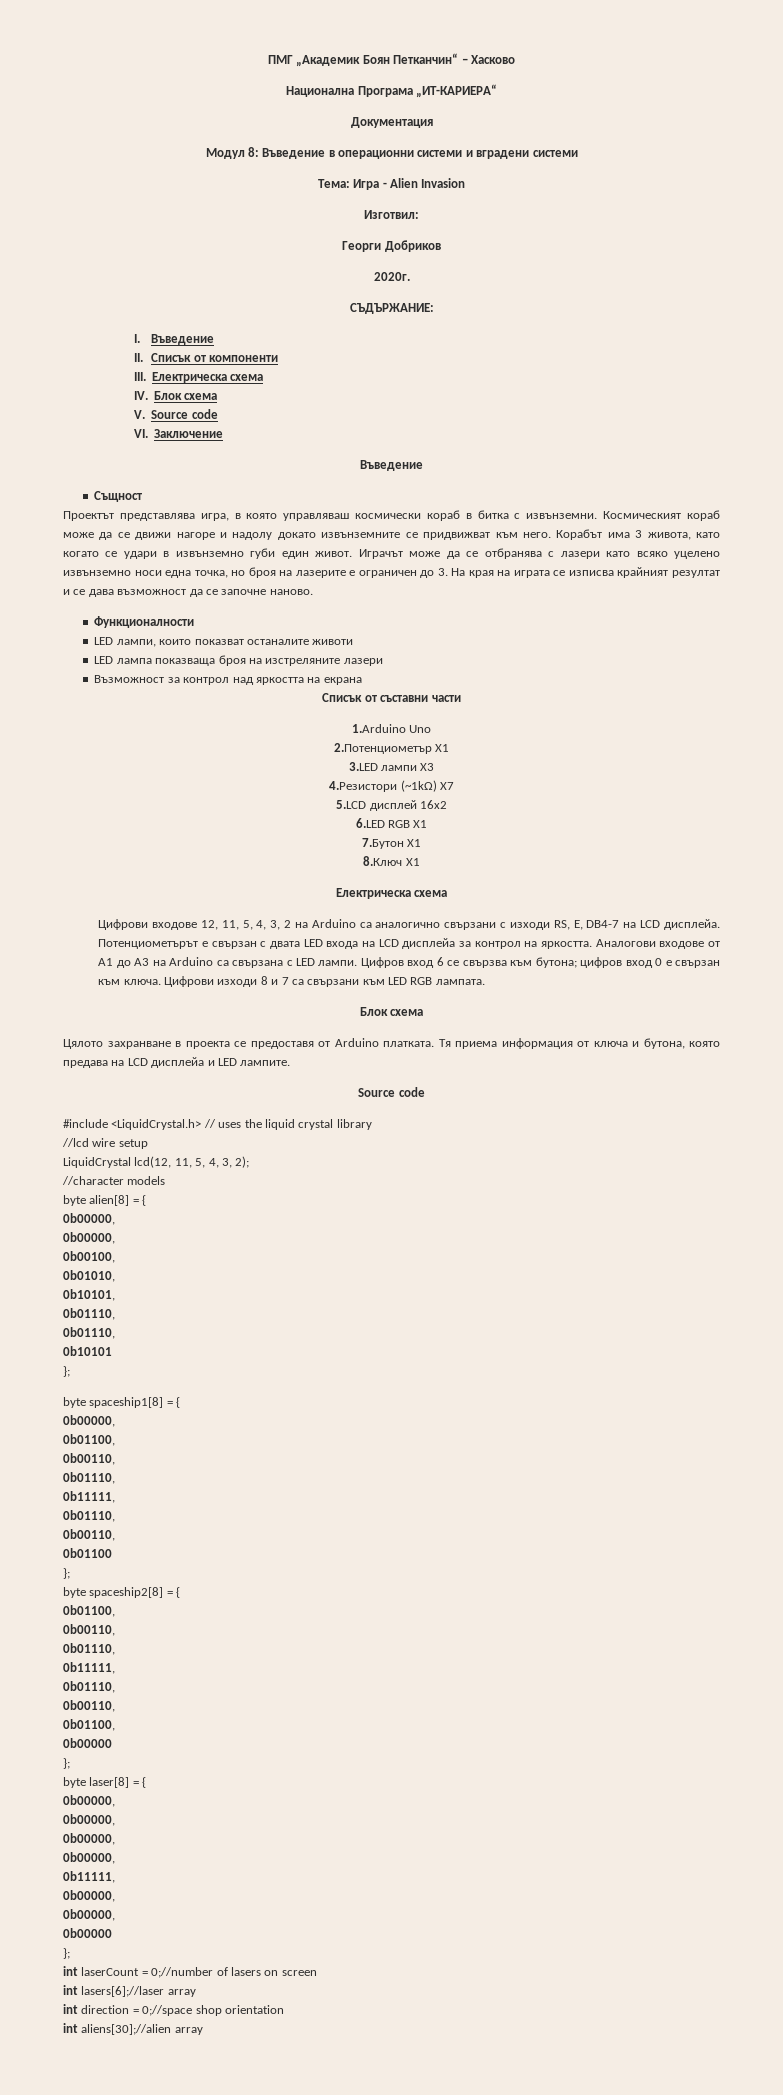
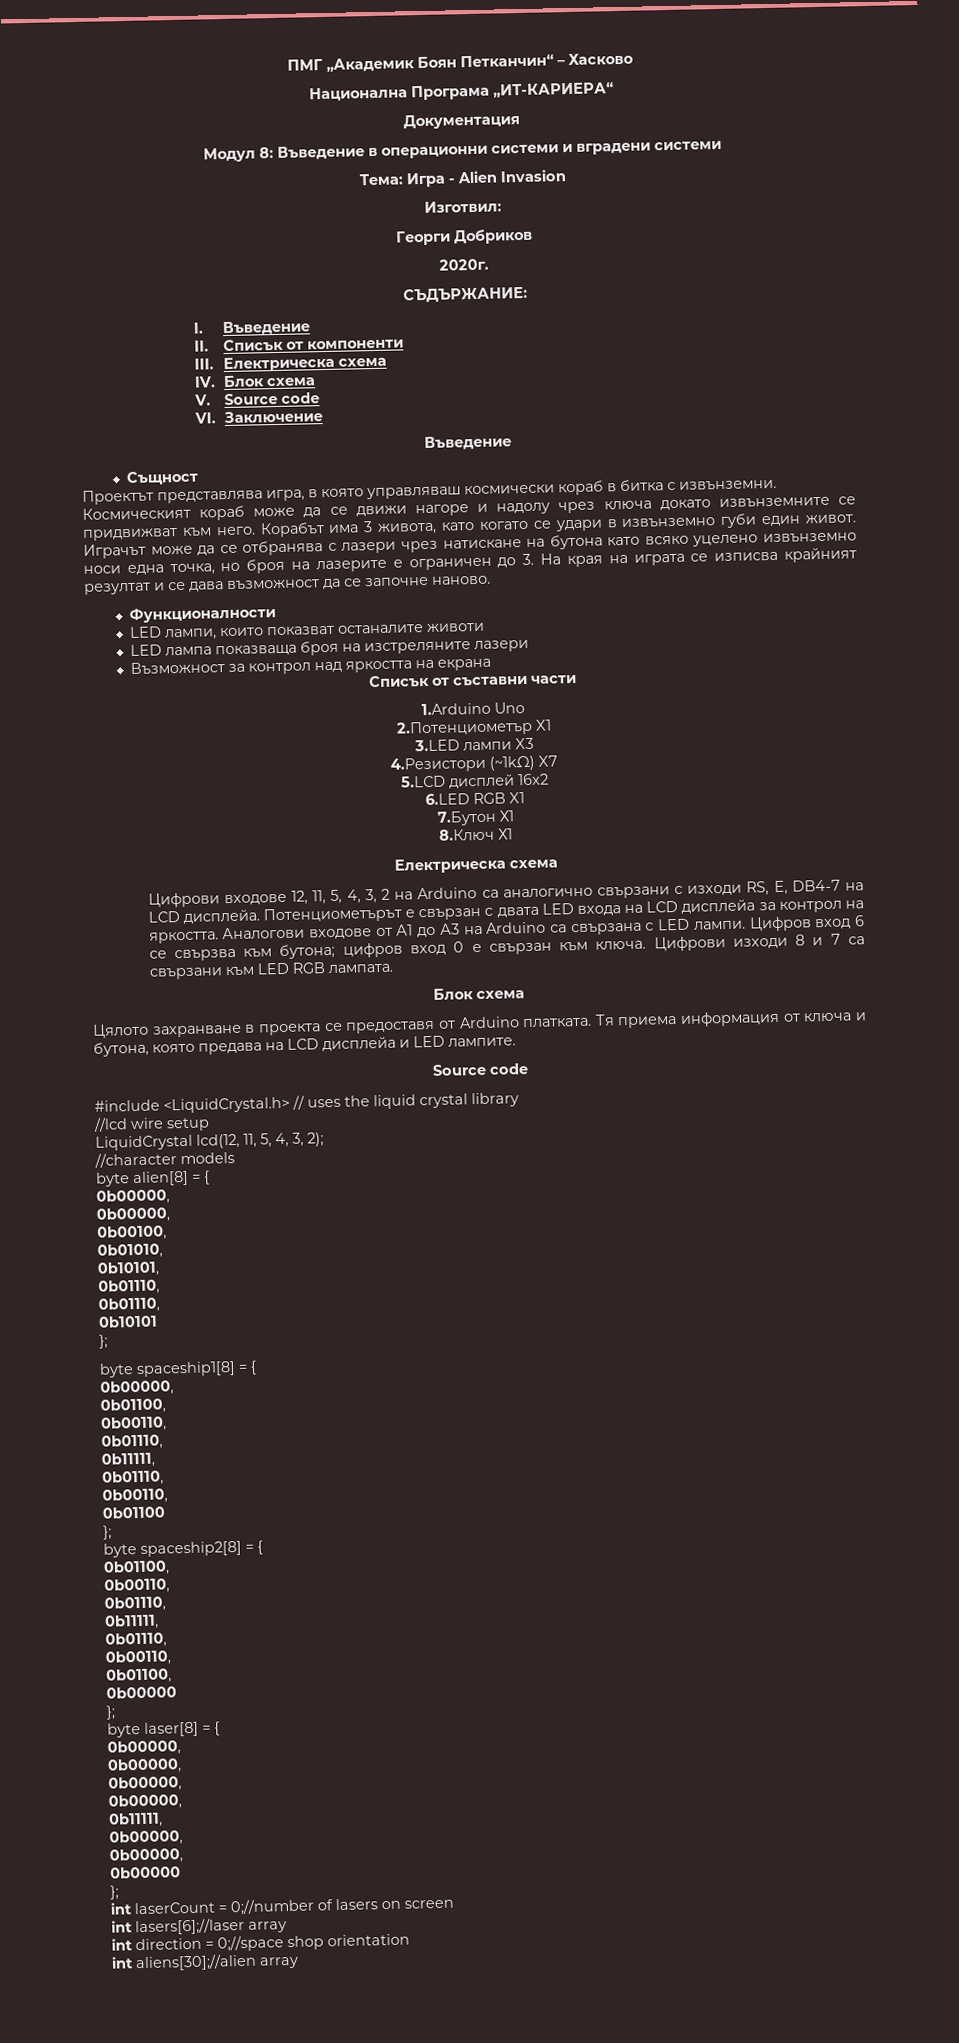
(273, 536) none -> [558,500,652,514] чрез ключа
(600, 555) none -> [401,534,603,553] чрез натискане на бутона

